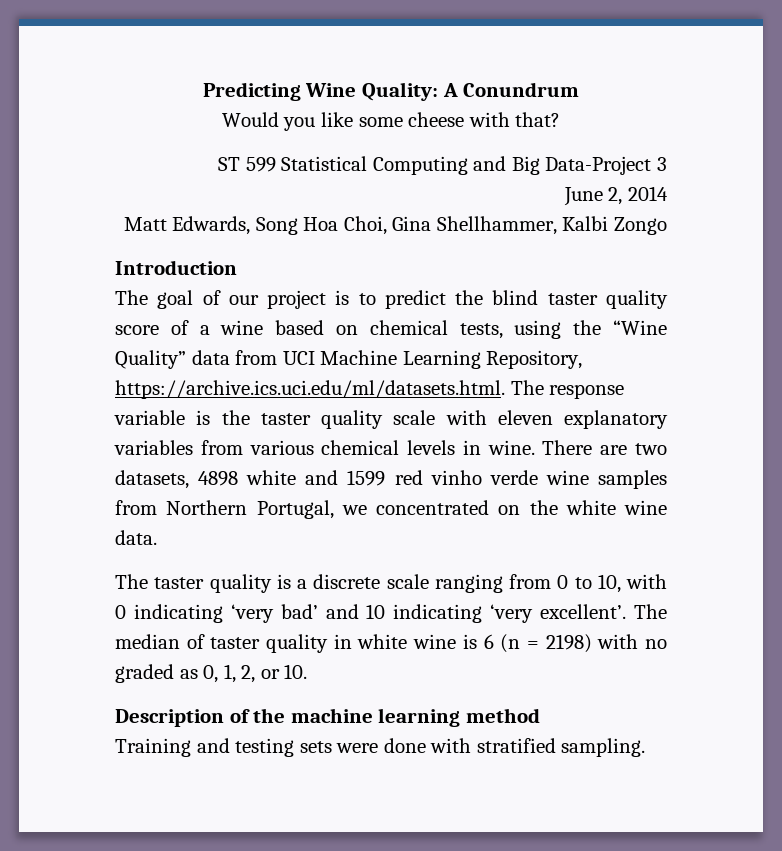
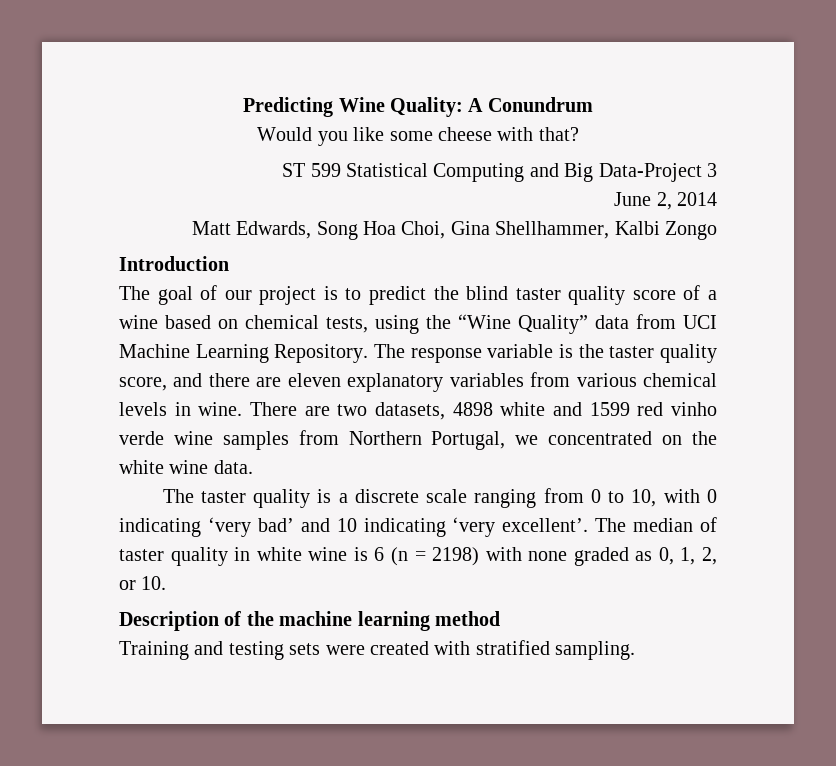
[486,350,583,369] [115,380,505,399] Repository, https://archive.ics.uci.edu/ml/datasets.html. -> [274,344,369,363] Repository.
[393,410,487,425] scale with -> [119,373,282,391] score, and there are
[597,634,667,649] with no -> [485,547,568,561] with none
[383,738,426,753] done -> [370,641,429,655] created

